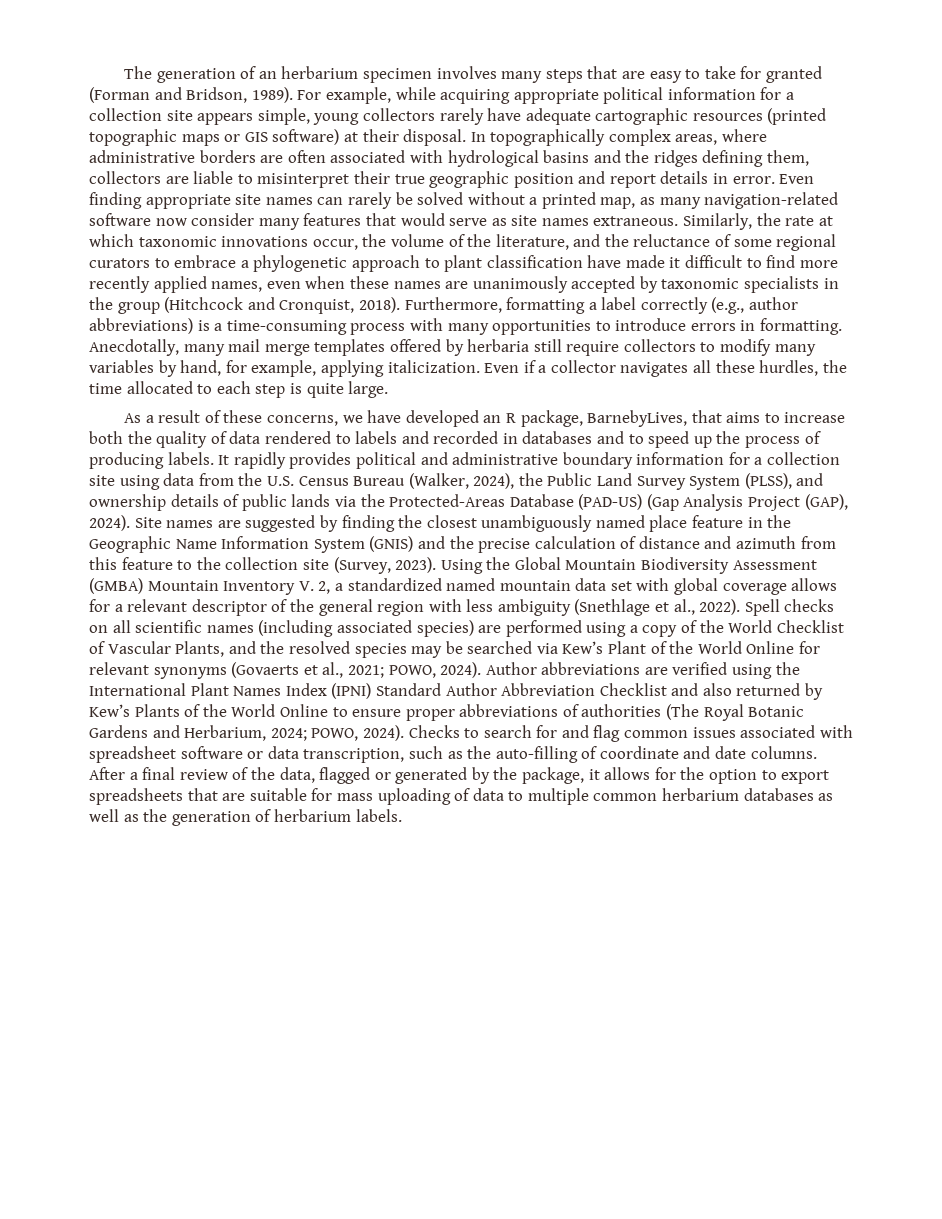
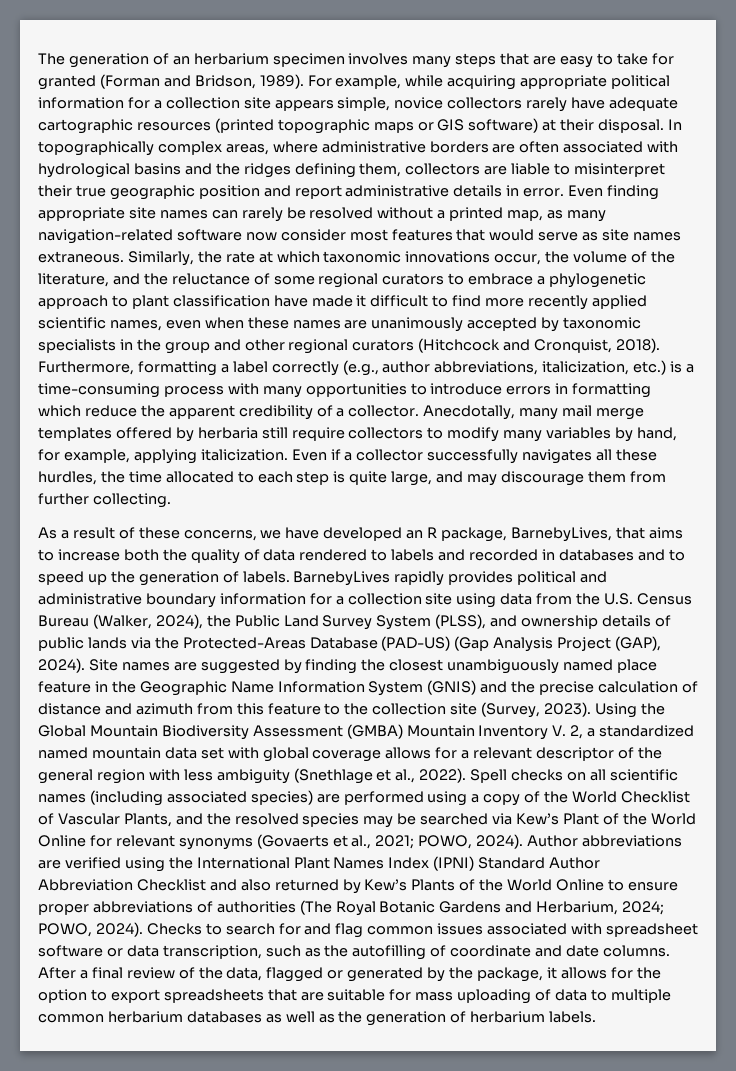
[313,113,360,125] young -> [394,97,444,109] novice
(656, 181) none -> [345,185,450,197] administrative
[417,192,464,205] solved -> [309,207,374,219] resolved
[258,218,300,230] many -> [349,229,388,241] most
(207, 284) none -> [38,317,106,329] scientific
(160, 308) none -> [213,339,415,354] and other regional curators
[89,318,193,334] abbreviations) -> [434,360,667,375] abbreviations, italicization, etc.)
[760,318,843,335] formatting. -> [572,383,652,398] [38,405,420,420] formatting which reduce the apparent credibility of a collector.
(616, 366) none -> [427,449,519,464] successfully
[348,381,389,398] large. -> [391,471,666,486] [38,493,171,508] large, and may discourage them from further collecting.
[745,431,821,448] [89,452,230,469] process of producing labels. It -> [138,571,391,586] generation of labels. BarnebyLives
[495,746,578,763] auto-filling -> [352,945,427,960] autofilling

